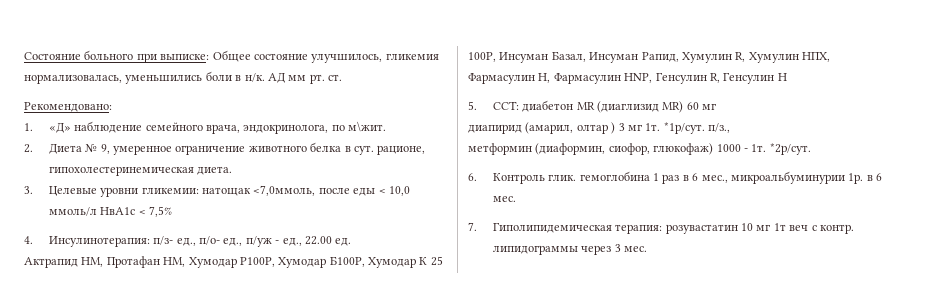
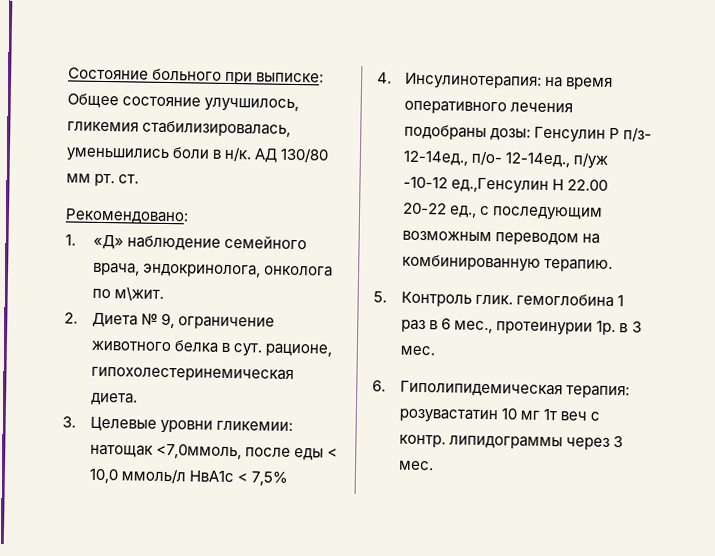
[24,74,122,84] нормализовалась, -> [142,120,292,137] стабилизировалась,
(285, 77) none -> [280,147,330,163] 130/80
(329, 129) none -> [264,265,334,277] онколога
[113,145,173,155] умеренное -> (176, 320) none
[153,236,352,247] [24,256,443,268] [468,51,830,63] [468,73,787,84] [468,100,717,113] [468,122,730,134] [468,143,811,155] [468,173,477,181] п/з- ед., п/о- ед., п/уж - ед., 22.00 ед. // Актрапид НМ, Протафан НМ, Хумодар Р100Р, Хумодар Б100Р, Хумодар К 25 100Р, Инсуман Базал, Инсуман Рапид, Хумулин R, Хумулин НПХ, Фармасулин Н, Фармасулин НNР, Генсулин R, Генсулин Н // 5. ССТ: диабетон МR (диаглизид МR) 60 мг // диапирид (амарил, олтар ) 3 мг 1т. *1р/сут. п/з., // метформин (диаформин, сиофор, глюкофаж) 1000 - 1т. *2р/сут. // 6. -> [545,76,614,90] [404,100,574,115] [404,124,653,143] [403,150,609,169] [403,176,609,195] [403,202,604,221] [402,230,601,246] [402,254,614,273] [373,291,387,303] на время оперативного лечения подобраны дозы: Генсулин Р п/з- 12-14ед., п/о- 12-14ед., п/уж -10-12 ед.,Генсулин Н 22.00 20-22 ед., с последующим возможным переводом на комбинированную терапию. // 5.
[730,171,845,184] микроальбуминурии -> [496,321,594,336] протеинурии
[876,173,883,181] 6 -> [631,321,642,333] 3
[468,222,477,231] 7. -> [372,380,386,392] 6.

